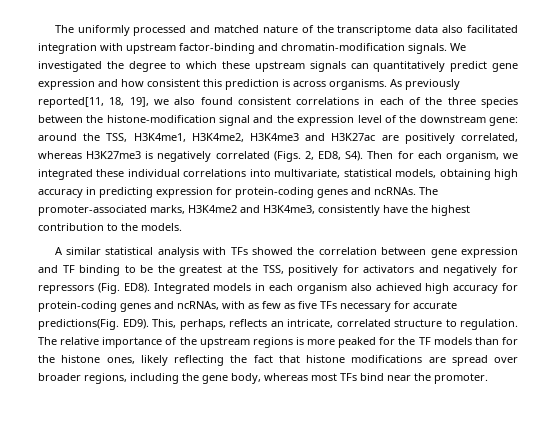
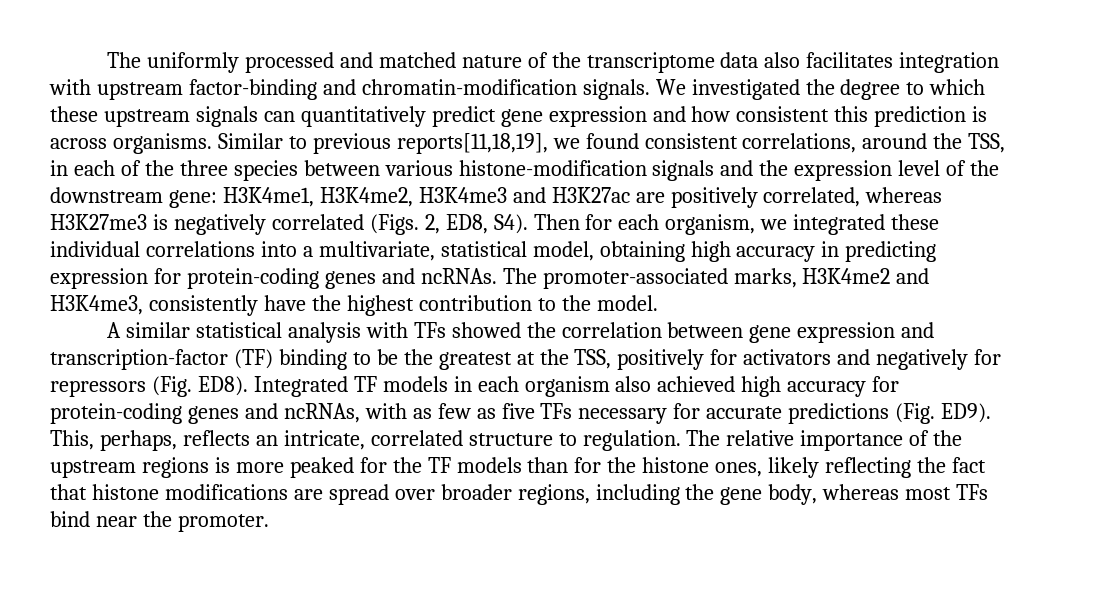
[467,25,518,33] facilitated -> [806,52,894,68] facilitates
[390,79,460,90] [38,97,360,108] As previously reported[11, 18, 19], we also found consistent correlations -> [217,133,1006,154] Similar to previous reports[11,18,19], we found consistent correlations, around the TSS,
[86,115,251,126] the histone-modification signal -> [384,160,715,181] various histone-modification signals
[38,133,128,142] around the TSS, -> (217, 199) none
(271, 173) none -> [302,246,313,257] a
[395,169,437,178] models, -> [532,241,594,261] model,
[141,223,182,231] models. -> [596,295,658,311] model.
[62,265,75,273] TF -> [50,349,273,370] transcription-factor (TF)
(210, 288) none -> [353,376,377,392] TF
[38,319,119,330] predictions(Fig. -> [788,403,936,424] predictions (Fig.

